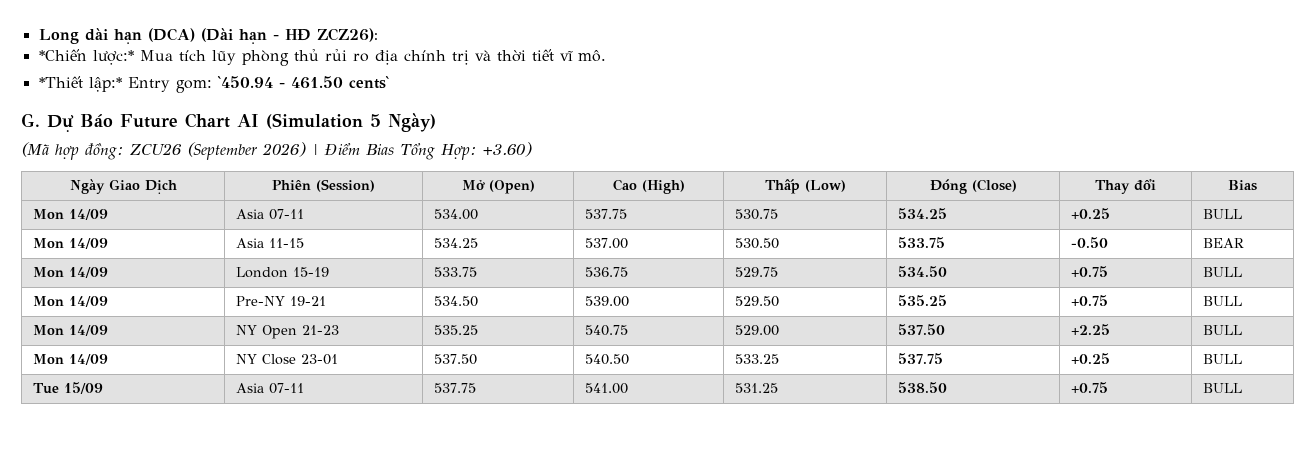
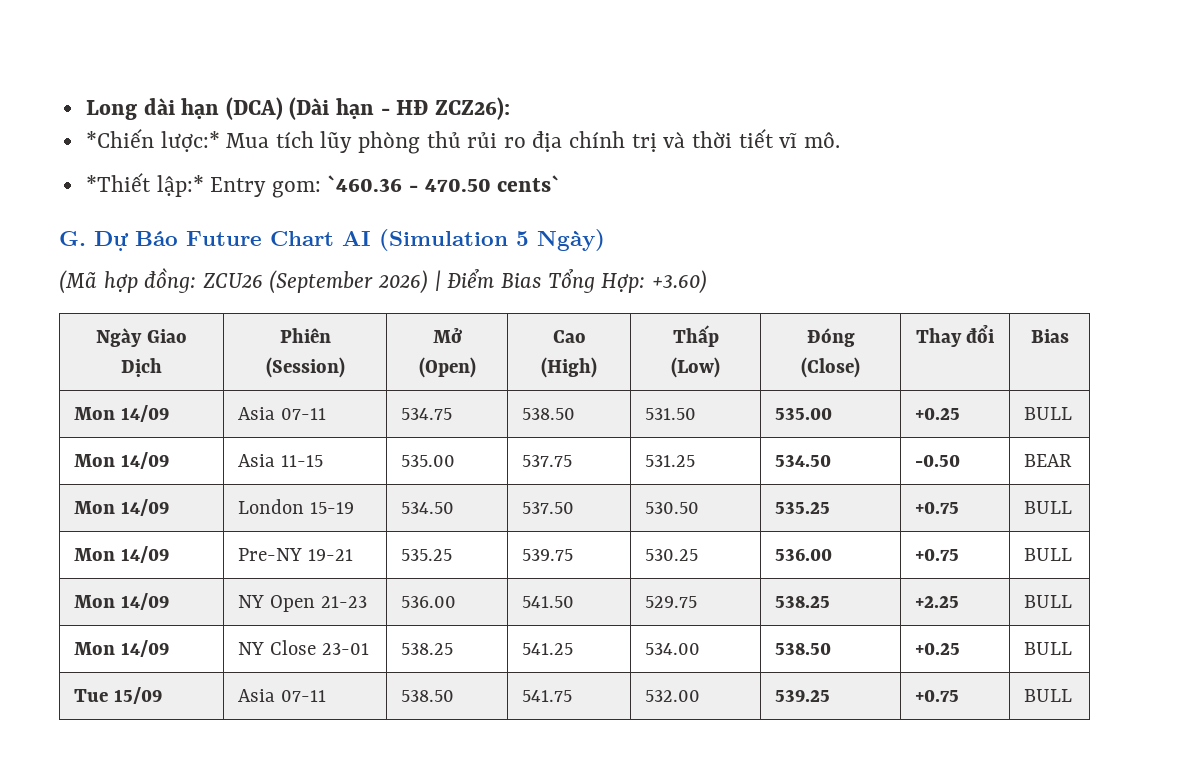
[216,76,343,89] `450.94 - 461.50 -> [327,175,491,192] `460.36 - 470.50
[433,209,478,220] [584,209,627,219] [734,209,778,220] [897,208,947,219] 534.00 | 537.75 | 530.75 | 534.25 -> [401,408,453,420] [522,408,576,420] [645,408,697,420] [775,407,833,420] 534.75 | 538.50 | 531.50 | 535.00
[433,238,478,248] [584,238,628,249] [734,238,779,249] [897,237,945,248] 534.25 | 537.00 | 530.50 | 533.75 -> [401,455,456,467] [522,455,573,467] [645,455,696,467] [775,454,832,467] 535.00 | 537.75 | 531.25 | 534.50
[433,267,477,277] [584,267,628,277] [734,267,778,277] [897,266,947,277] 533.75 | 536.75 | 529.75 | 534.50 -> [401,502,455,514] [522,502,575,514] [645,502,700,514] [775,502,831,514] 534.50 | 537.50 | 530.50 | 535.25
[433,296,478,307] [584,296,629,307] [734,296,779,307] [897,295,947,306] 534.50 | 539.00 | 529.50 | 535.25 -> [401,549,453,561] [522,549,574,561] [645,549,699,561] [775,548,833,561] 535.25 | 539.75 | 530.25 | 536.00
[433,325,478,335] [584,325,628,336] [734,325,779,336] [897,324,945,335] 535.25 | 540.75 | 529.00 | 537.50 -> [401,596,457,608] [522,596,575,608] [645,596,698,608] [775,595,831,608] 536.00 | 541.50 | 529.75 | 538.25
[433,354,477,365] [584,354,629,365] [734,354,779,364] [897,353,943,364] 537.50 | 540.50 | 533.25 | 537.75 -> [401,643,454,655] [522,643,574,655] [645,643,701,655] [775,642,832,655] 538.25 | 541.25 | 534.00 | 538.50
[433,383,476,393] [584,383,628,394] [734,383,778,393] [897,382,947,393] 537.75 | 541.00 | 531.25 | 538.50 -> [401,690,455,702] [522,690,573,702] [645,690,701,702] [775,689,831,702] 538.50 | 541.75 | 532.00 | 539.25

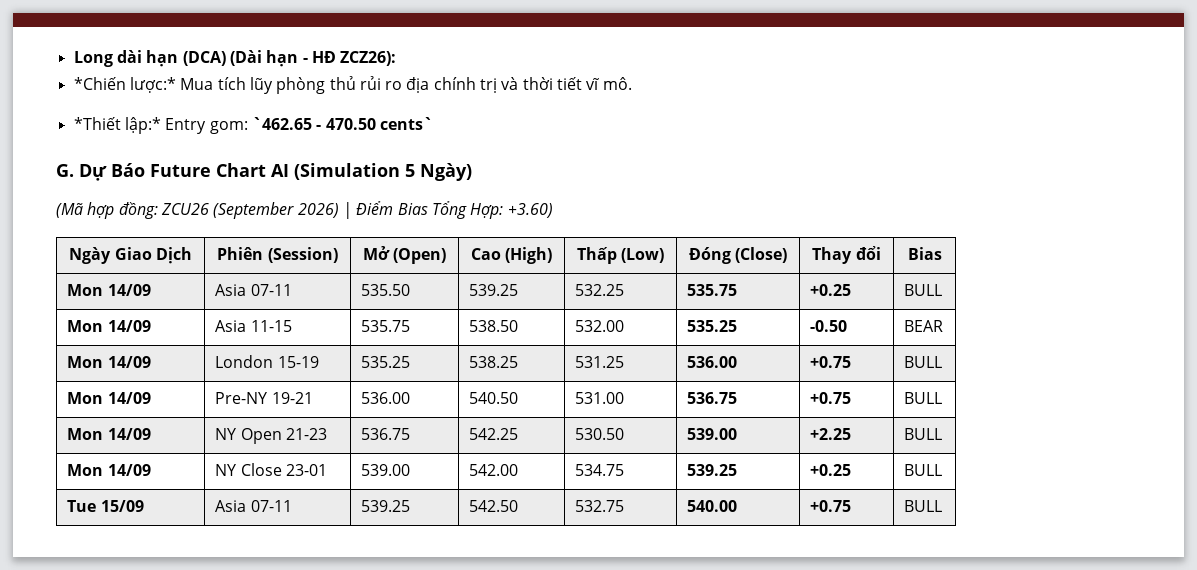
[327,175,403,192] `460.36 -> [251,117,312,130] `462.65
[401,408,453,420] [522,408,576,420] [645,408,697,420] [775,407,833,420] 534.75 | 538.50 | 531.50 | 535.00 -> [361,284,411,296] [469,284,519,296] [575,284,625,296] [687,284,738,296] 535.50 | 539.25 | 532.25 | 535.75
[401,455,456,467] [522,455,573,467] [645,455,696,467] [775,454,832,467] 535.00 | 537.75 | 531.25 | 534.50 -> [361,320,411,332] [469,320,519,332] [575,320,625,332] [687,320,738,332] 535.75 | 538.50 | 532.00 | 535.25
[401,502,455,514] [522,502,575,514] [645,502,700,514] [775,502,831,514] 534.50 | 537.50 | 530.50 | 535.25 -> [361,356,411,368] [469,356,519,368] [575,356,625,368] [687,356,738,368] 535.25 | 538.25 | 531.25 | 536.00
[401,549,453,561] [522,549,574,561] [645,549,699,561] [775,548,833,561] 535.25 | 539.75 | 530.25 | 536.00 -> [361,392,411,404] [469,392,519,404] [575,392,625,404] [687,392,738,404] 536.00 | 540.50 | 531.00 | 536.75
[401,596,457,608] [522,596,575,608] [645,596,698,608] [775,595,831,608] 536.00 | 541.50 | 529.75 | 538.25 -> [361,428,411,440] [469,428,519,440] [575,428,625,440] [687,428,738,440] 536.75 | 542.25 | 530.50 | 539.00
[401,643,454,655] [522,643,574,655] [645,643,701,655] [775,642,832,655] 538.25 | 541.25 | 534.00 | 538.50 -> [361,464,411,476] [469,464,519,476] [575,464,625,476] [687,464,738,476] 539.00 | 542.00 | 534.75 | 539.25
[401,690,455,702] [522,690,573,702] [645,690,701,702] [775,689,831,702] 538.50 | 541.75 | 532.00 | 539.25 -> [361,500,411,512] [469,500,519,512] [575,500,625,512] [687,500,738,512] 539.25 | 542.50 | 532.75 | 540.00

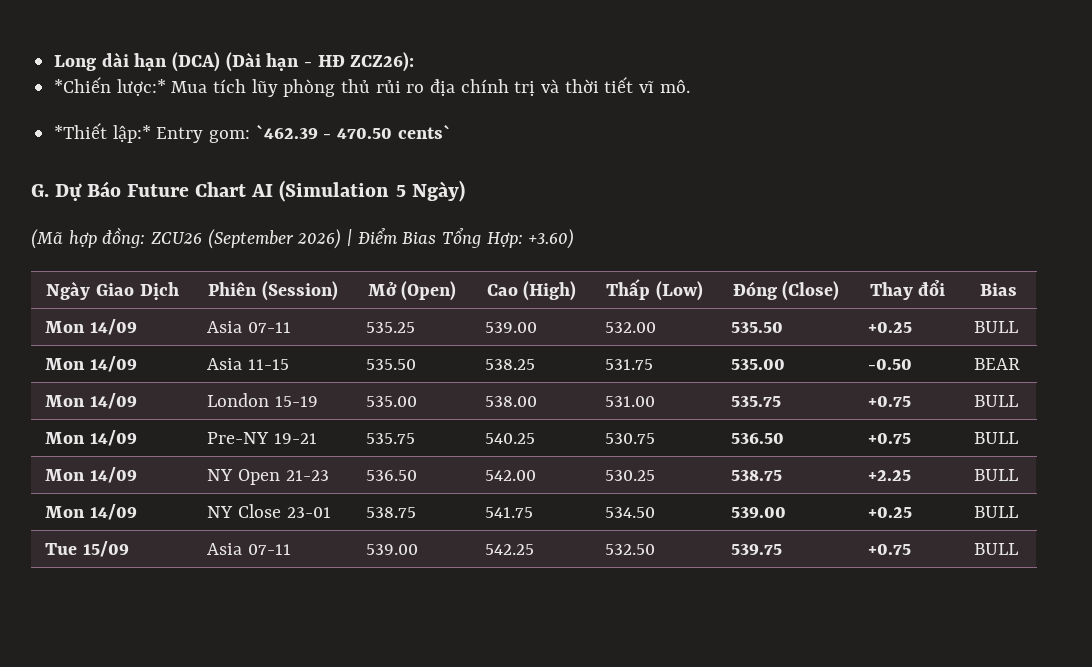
[251,117,312,130] `462.65 -> [255,124,318,139] `462.39
[361,284,411,296] [469,284,519,296] [575,284,625,296] [687,284,738,296] 535.50 | 539.25 | 532.25 | 535.75 -> [366,322,416,333] [485,322,538,333] [605,322,657,333] [731,322,784,333] 535.25 | 539.00 | 532.00 | 535.50
[361,320,411,332] [469,320,519,332] [575,320,625,332] [687,320,738,332] 535.75 | 538.50 | 532.00 | 535.25 -> [366,359,417,370] [485,359,536,370] [605,359,654,370] [731,359,786,370] 535.50 | 538.25 | 531.75 | 535.00
[361,356,411,368] [469,356,519,368] [575,356,625,368] [687,356,738,368] 535.25 | 538.25 | 531.25 | 536.00 -> [366,396,418,407] [485,396,538,407] [605,396,656,407] [731,396,782,407] 535.00 | 538.00 | 531.00 | 535.75
[361,392,411,404] [469,392,519,404] [575,392,625,404] [687,392,738,404] 536.00 | 540.50 | 531.00 | 536.75 -> [366,433,416,444] [485,433,536,444] [605,433,656,444] [731,433,785,444] 535.75 | 540.25 | 530.75 | 536.50
[361,428,411,440] [469,428,519,440] [575,428,625,440] [687,428,738,440] 536.75 | 542.25 | 530.50 | 539.00 -> [366,470,418,481] [485,470,537,481] [605,470,656,481] [731,470,783,481] 536.50 | 542.00 | 530.25 | 538.75
[361,464,411,476] [469,464,519,476] [575,464,625,476] [687,464,738,476] 539.00 | 542.00 | 534.75 | 539.25 -> [366,507,417,518] [485,507,534,518] [605,507,656,518] [731,507,787,518] 538.75 | 541.75 | 534.50 | 539.00
[361,500,411,512] [469,500,519,512] [575,500,625,512] [687,500,738,512] 539.25 | 542.50 | 532.75 | 540.00 -> [366,544,419,555] [485,544,535,555] [605,544,656,555] [731,544,783,555] 539.00 | 542.25 | 532.50 | 539.75

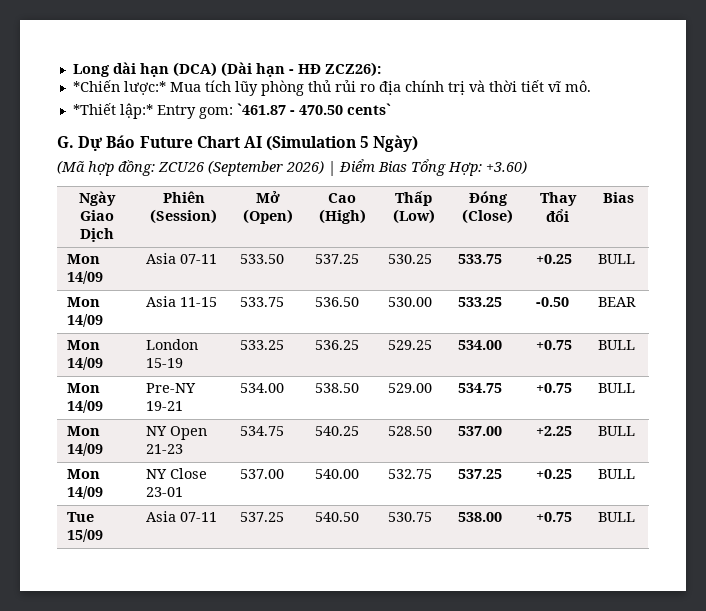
[255,124,318,139] `462.39 -> [236,103,286,115] `461.87
[366,322,416,333] [485,322,538,333] [605,322,657,333] [731,322,784,333] 535.25 | 539.00 | 532.00 | 535.50 -> [240,254,285,264] [315,254,360,264] [388,254,433,264] [458,254,503,264] 533.50 | 537.25 | 530.25 | 533.75
[366,359,417,370] [485,359,536,370] [605,359,654,370] [731,359,786,370] 535.50 | 538.25 | 531.75 | 535.00 -> [240,297,285,307] [315,297,360,307] [388,297,433,307] [458,297,503,307] 533.75 | 536.50 | 530.00 | 533.25
[366,396,418,407] [485,396,538,407] [605,396,656,407] [731,396,782,407] 535.00 | 538.00 | 531.00 | 535.75 -> [240,340,285,350] [315,340,360,350] [388,340,433,350] [458,340,503,350] 533.25 | 536.25 | 529.25 | 534.00
[366,433,416,444] [485,433,536,444] [605,433,656,444] [731,433,785,444] 535.75 | 540.25 | 530.75 | 536.50 -> [240,383,285,393] [315,383,360,393] [388,383,433,393] [458,383,503,393] 534.00 | 538.50 | 529.00 | 534.75
[366,470,418,481] [485,470,537,481] [605,470,656,481] [731,470,783,481] 536.50 | 542.00 | 530.25 | 538.75 -> [240,426,285,436] [315,426,360,436] [388,426,433,436] [458,426,503,436] 534.75 | 540.25 | 528.50 | 537.00
[366,507,417,518] [485,507,534,518] [605,507,656,518] [731,507,787,518] 538.75 | 541.75 | 534.50 | 539.00 -> [240,469,285,479] [315,469,360,479] [388,469,433,479] [458,469,503,479] 537.00 | 540.00 | 532.75 | 537.25
[366,544,419,555] [485,544,535,555] [605,544,656,555] [731,544,783,555] 539.00 | 542.25 | 532.50 | 539.75 -> [240,512,285,522] [315,512,360,522] [388,512,433,522] [458,512,503,522] 537.25 | 540.50 | 530.75 | 538.00

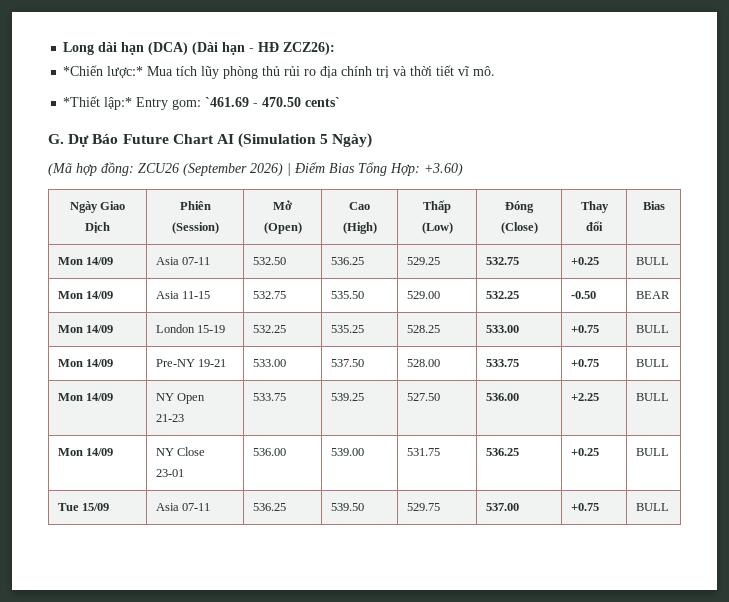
[236,103,286,115] `461.87 -> [205,97,250,107] `461.69
[240,254,285,264] [315,254,360,264] [388,254,433,264] [458,254,503,264] 533.50 | 537.25 | 530.25 | 533.75 -> [252,257,286,265] [330,257,364,265] [406,257,440,265] [485,257,519,265] 532.50 | 536.25 | 529.25 | 532.75
[240,297,285,307] [315,297,360,307] [388,297,433,307] [458,297,503,307] 533.75 | 536.50 | 530.00 | 533.25 -> [252,291,286,299] [330,291,364,299] [406,291,440,299] [485,291,519,299] 532.75 | 535.50 | 529.00 | 532.25
[240,340,285,350] [315,340,360,350] [388,340,433,350] [458,340,503,350] 533.25 | 536.25 | 529.25 | 534.00 -> [252,325,286,333] [330,325,364,333] [406,325,440,333] [485,325,519,333] 532.25 | 535.25 | 528.25 | 533.00
[240,383,285,393] [315,383,360,393] [388,383,433,393] [458,383,503,393] 534.00 | 538.50 | 529.00 | 534.75 -> [252,359,286,367] [330,359,364,367] [406,359,440,367] [485,359,519,367] 533.00 | 537.50 | 528.00 | 533.75
[240,426,285,436] [315,426,360,436] [388,426,433,436] [458,426,503,436] 534.75 | 540.25 | 528.50 | 537.00 -> [252,393,286,401] [330,393,364,401] [406,393,440,401] [485,393,519,401] 533.75 | 539.25 | 527.50 | 536.00
[240,469,285,479] [315,469,360,479] [388,469,433,479] [458,469,503,479] 537.00 | 540.00 | 532.75 | 537.25 -> [252,448,286,456] [330,448,364,456] [406,448,440,456] [485,448,519,456] 536.00 | 539.00 | 531.75 | 536.25
[240,512,285,522] [315,512,360,522] [388,512,433,522] [458,512,503,522] 537.25 | 540.50 | 530.75 | 538.00 -> [252,503,286,511] [330,503,364,511] [406,503,440,511] [485,503,519,511] 536.25 | 539.50 | 529.75 | 537.00

